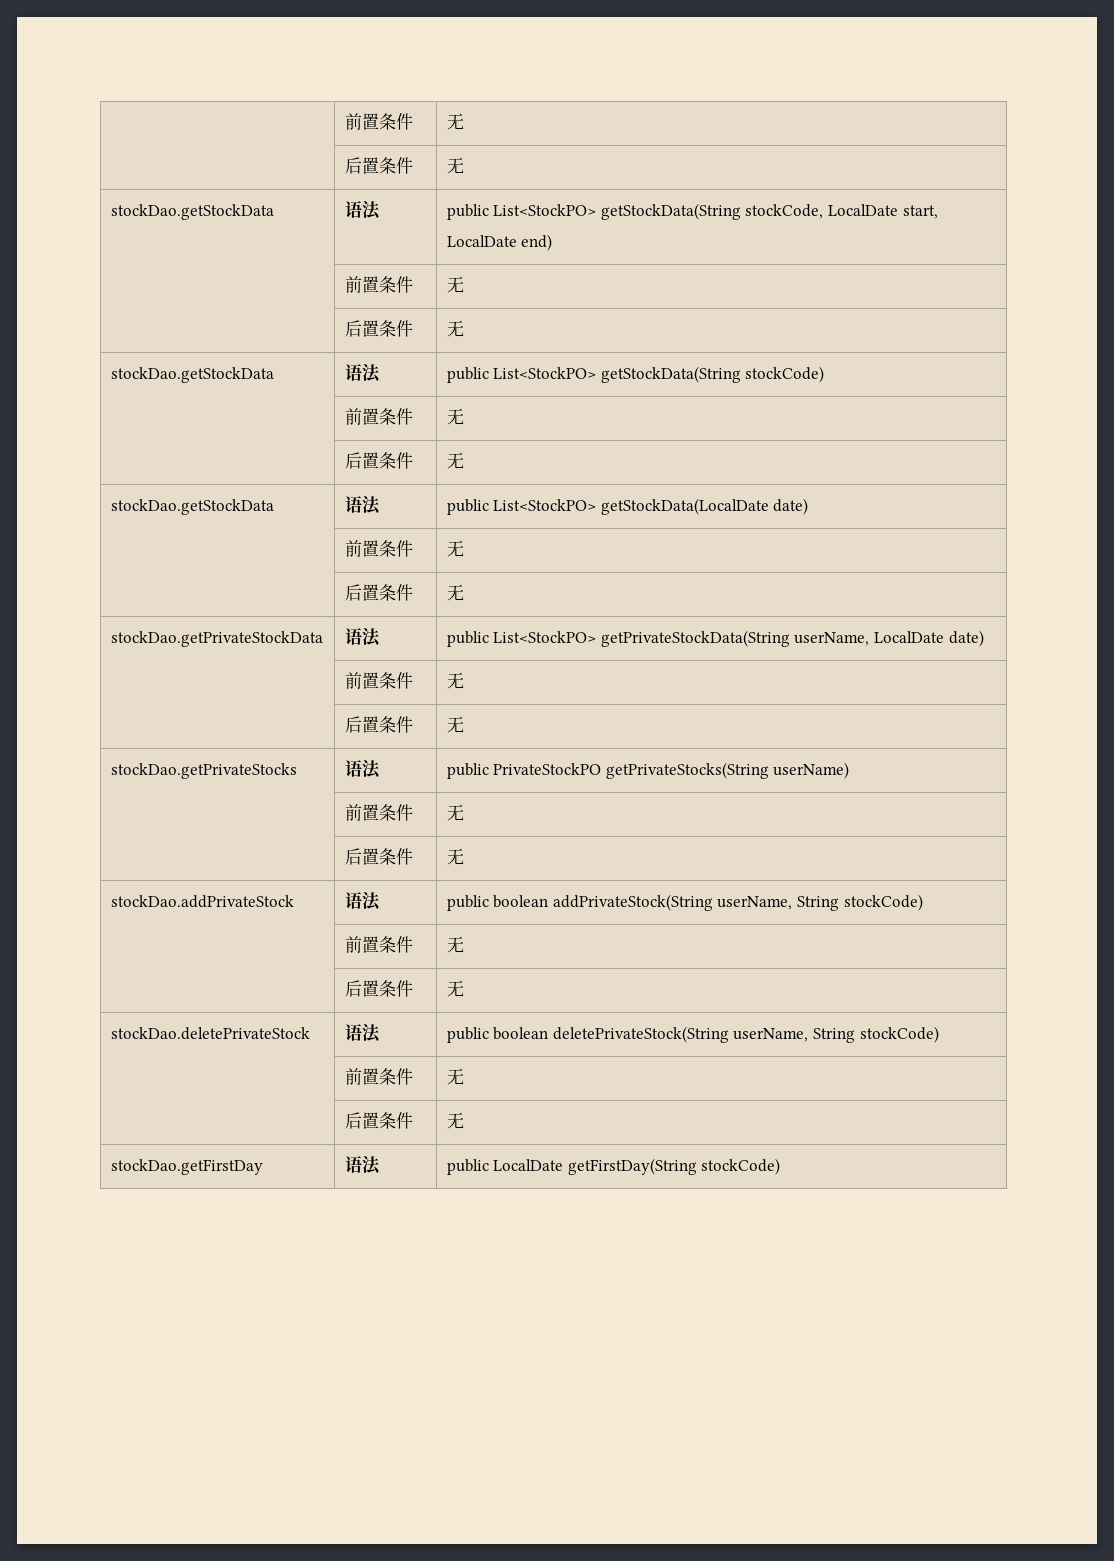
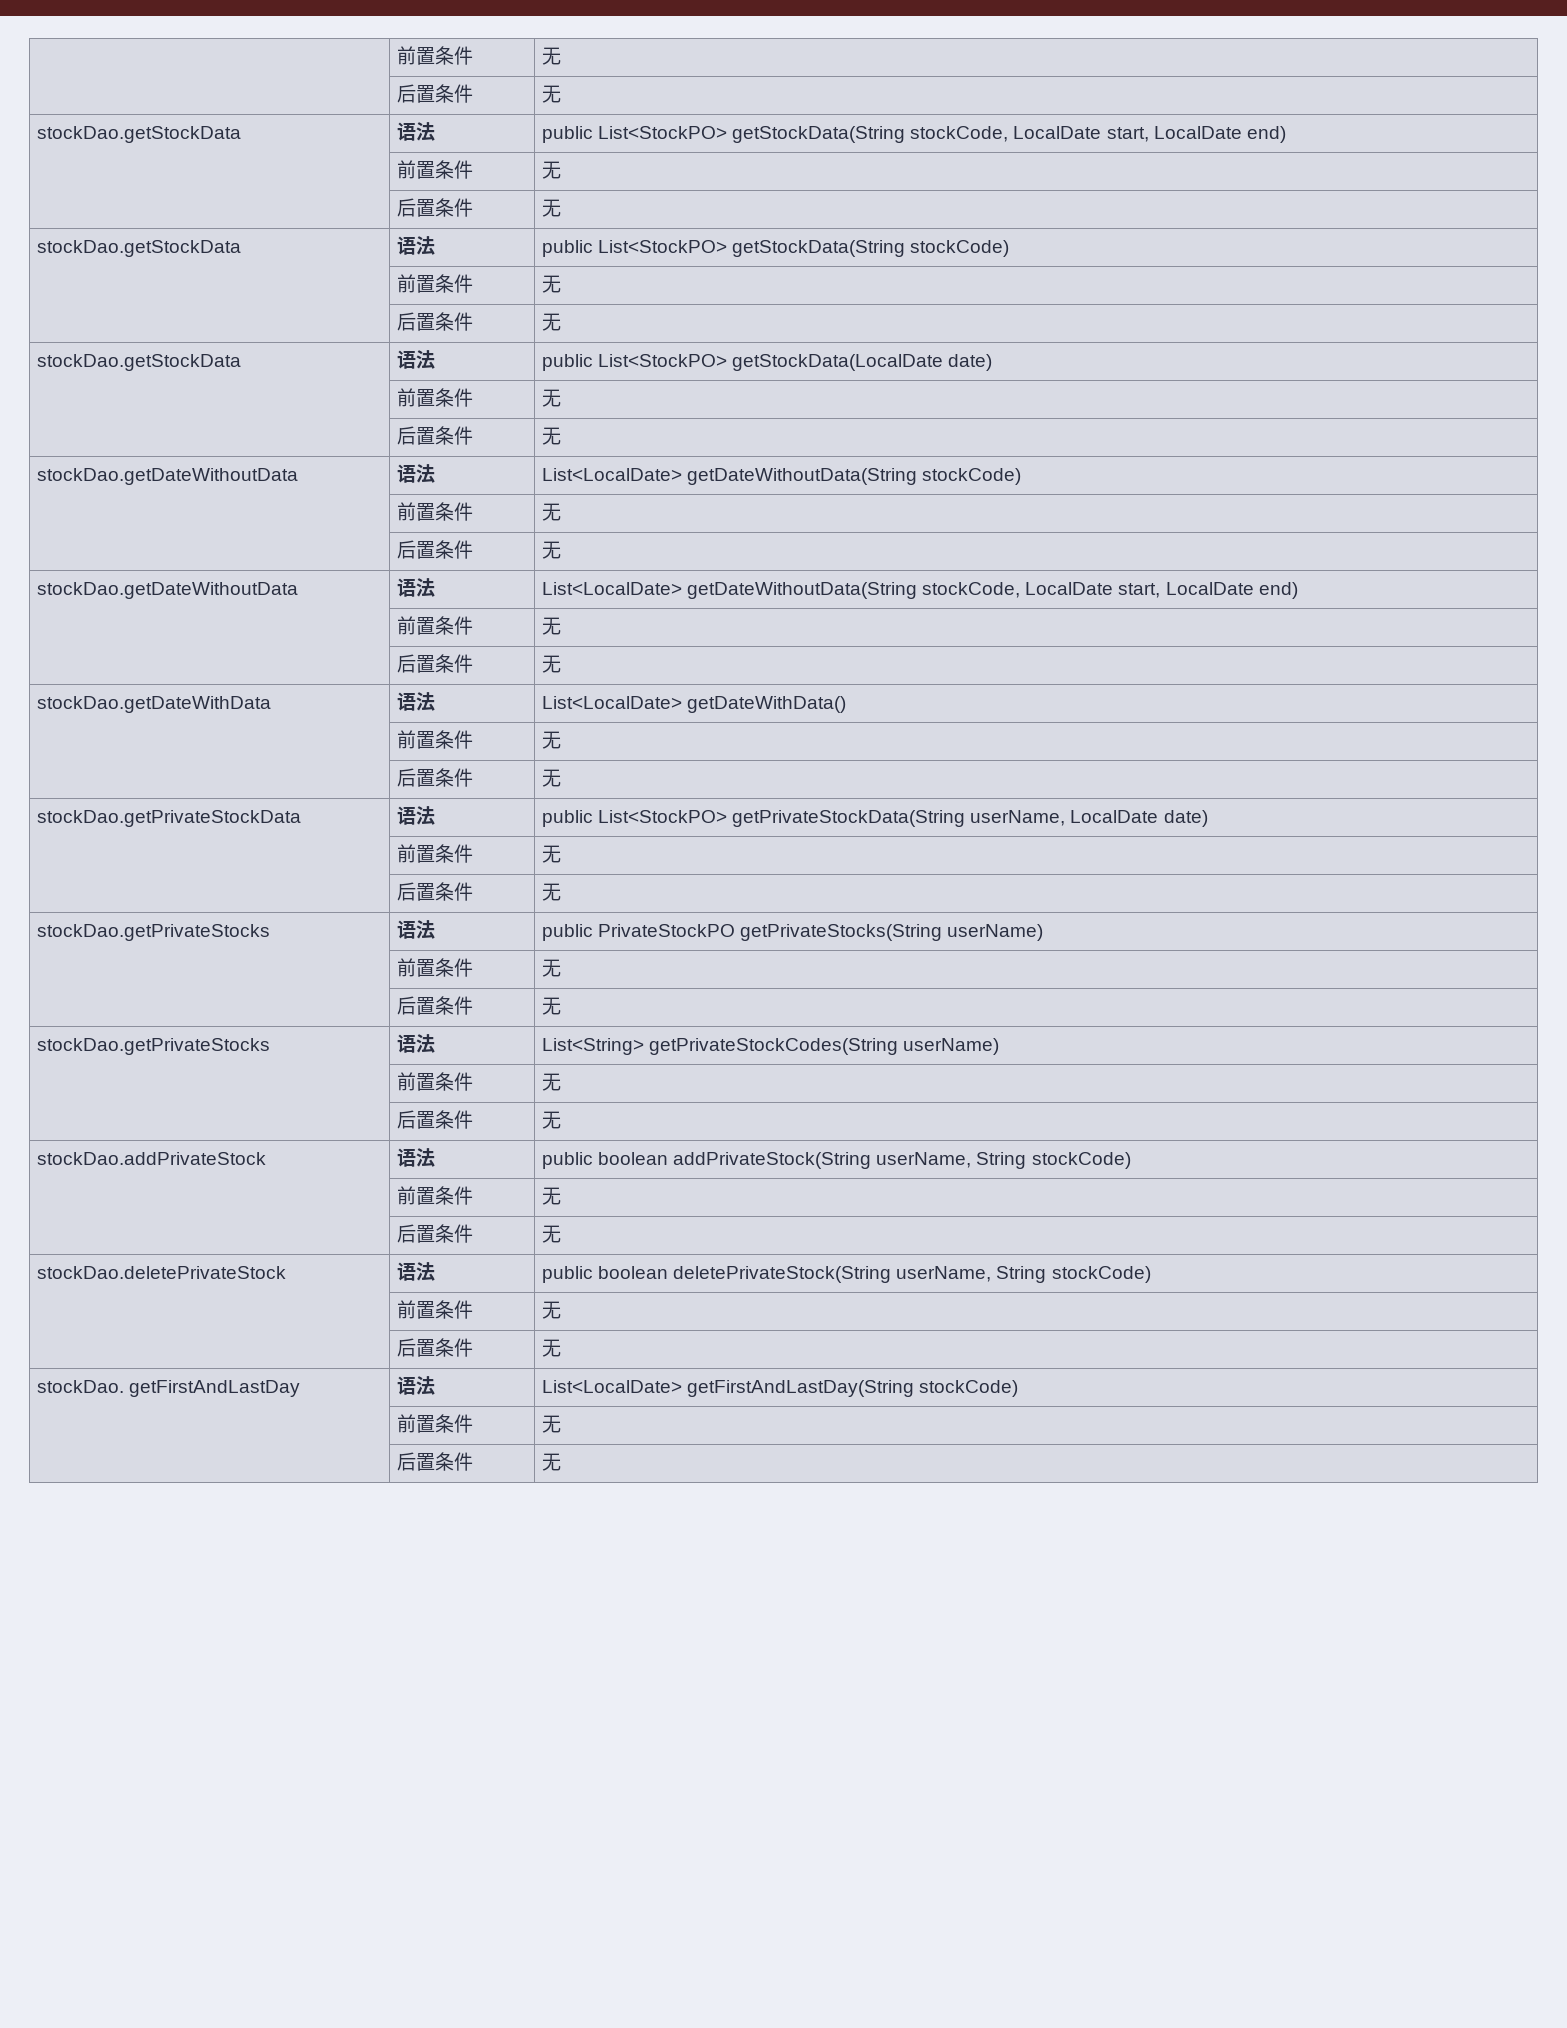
(464, 592) none -> [36,468,298,485] [396,464,435,483] [541,468,1022,485] [396,502,473,521] [541,503,561,521] [396,540,473,559] [541,541,561,559] [36,582,298,599] [396,578,435,597] [541,582,1298,599] [396,616,473,635] [541,617,561,635] [396,654,473,673] [541,655,561,673] [36,696,271,713] [396,692,435,711] [541,696,847,713] [396,730,473,749] [541,731,561,749] [396,768,473,787] [541,769,561,787] // stockDao.getDateWithoutData | 语法 | List<LocalDate> getDateWithoutData(String stockCode) // | 前置条件 | 无 // | 后置条件 | 无 // stockDao.getDateWithoutData | 语法 | List<LocalDate> getDateWithoutData(String stockCode, LocalDate start, LocalDate end) // | 前置条件 | 无 // | 后置条件 | 无 // stockDao.getDateWithData | 语法 | List<LocalDate> getDateWithData() // | 前置条件 | 无 // | 后置条件 | 无
(464, 856) none -> [36,1038,270,1055] [396,1034,435,1053] [541,1038,1000,1055] [396,1072,473,1091] [541,1073,561,1091] [396,1110,473,1129] [541,1111,561,1129] // stockDao.getPrivateStocks | 语法 | List<String> getPrivateStockCodes(String userName) // | 前置条件 | 无 // | 后置条件 | 无
[110,1159,263,1175] [344,1156,381,1175] [446,1158,781,1175] stockDao.getFirstDay | 语法 | public LocalDate getFirstDay(String stockCode) -> [36,1380,301,1397] [396,1376,435,1395] [541,1380,1019,1397] [396,1414,473,1433] [541,1415,561,1433] [396,1452,473,1471] [541,1453,561,1471] stockDao. getFirstAndLastDay | 语法 | List<LocalDate> getFirstAndLastDay(String stockCode) // | 前置条件 | 无 // | 后置条件 | 无

